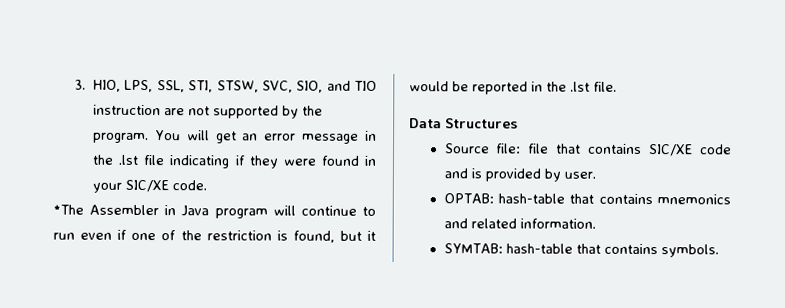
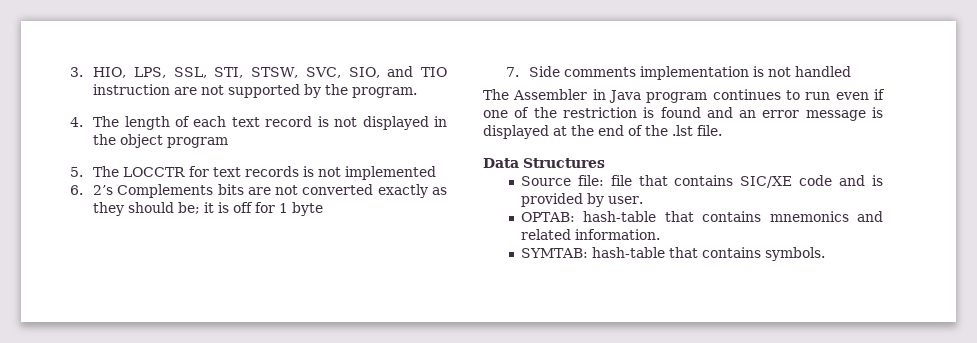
[154,130,377,144] [92,154,376,169] [92,179,208,193] [53,204,84,215] You will get an error message in the .lst file indicating if they were found in your SIC/XE code. // *The -> [70,116,448,130] [93,134,229,148] [70,166,437,180] [70,184,447,198] [93,202,324,216] [506,66,852,80] [483,89,509,100] // 4. The length of each text record is not displayed in the object program // 5. The LOCCTR for text records is not implemented // 6. 2’s Complements bits are not converted exactly as they should be; it is off for 1 byte // 7. Side comments implementation is not handled // The
[272,205,357,216] will continue -> [712,89,781,100] continues
[292,230,376,243] [409,81,543,95] found, but it would be reported in -> [660,107,883,121] [483,125,643,139] found and an error message is displayed at the end of

